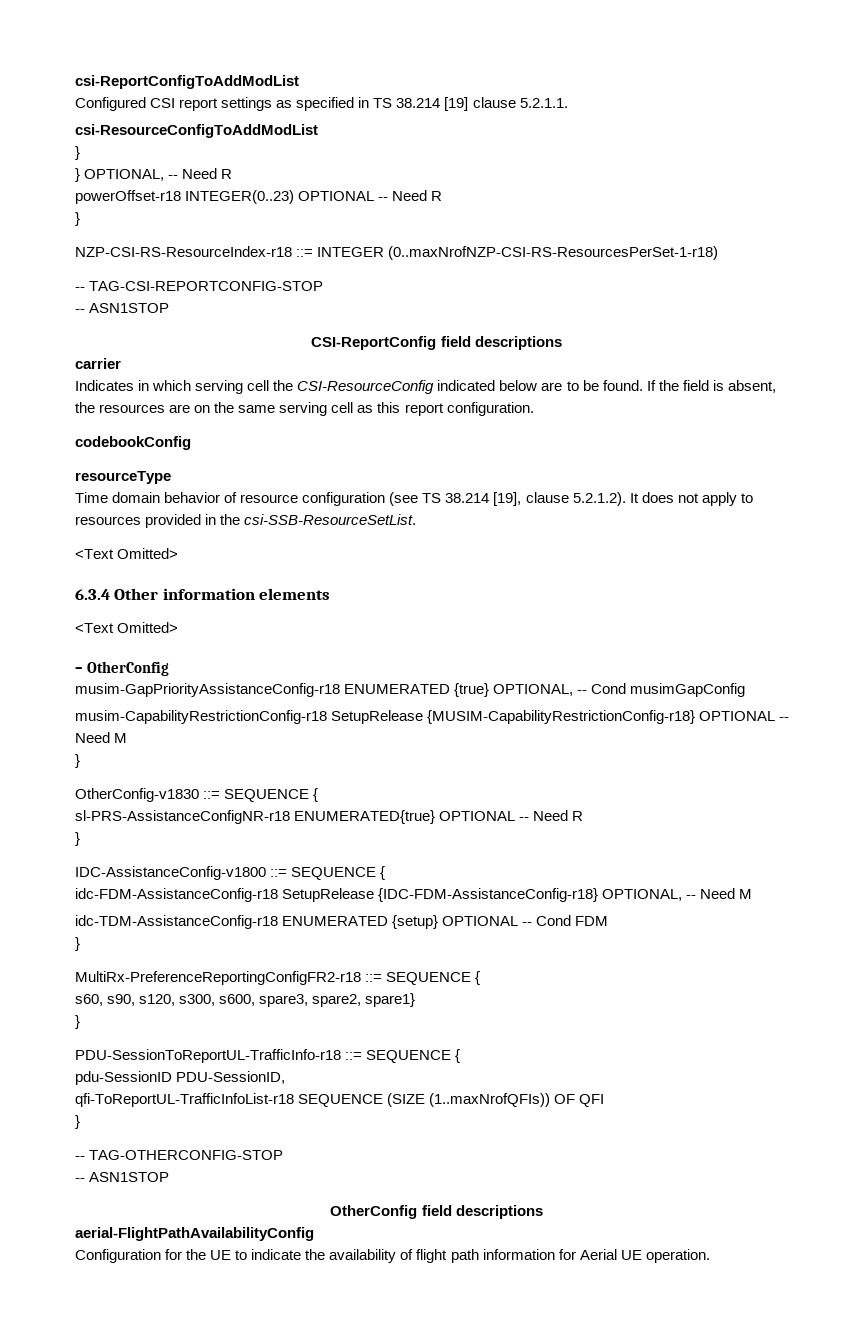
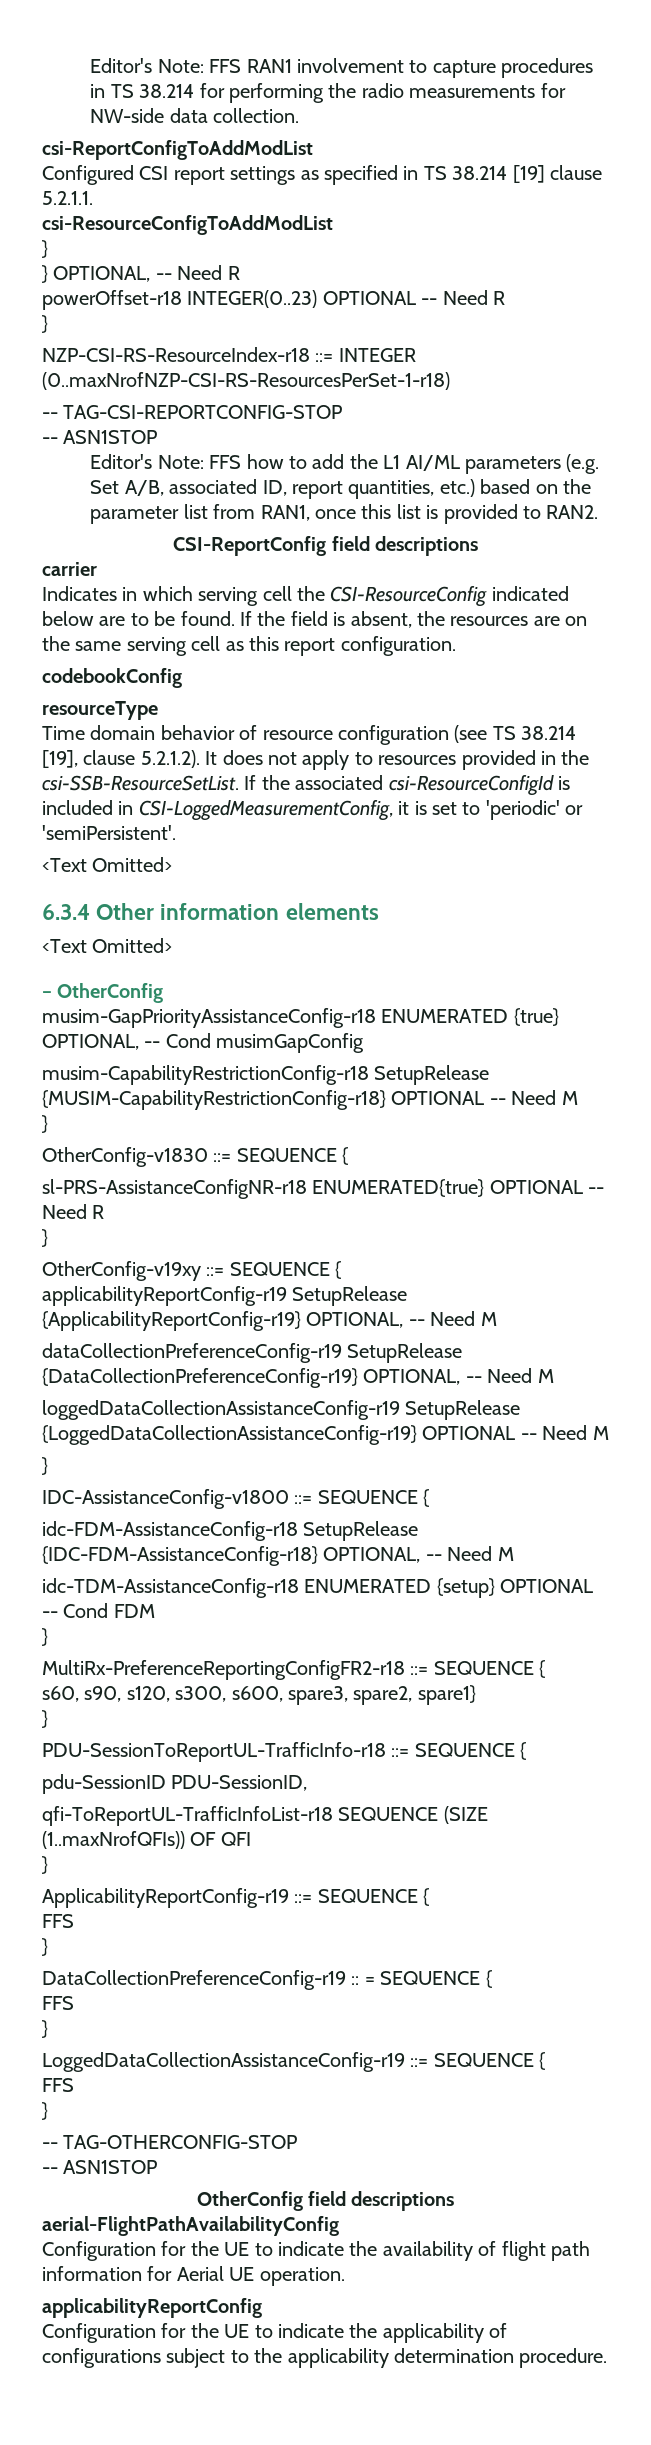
(75, 82) none -> [90,58,594,78] [90,83,566,103] [90,108,300,123] Editor's Note: FFS RAN1 involvement to capture procedures in TS 38.214 for performing the radio measurements for NW-side data collection. //
(170, 308) none -> [90,454,600,474] [90,479,591,499] [90,504,599,524] // Editor's Note: FFS how to add the L1 AI/ML parameters (e.g. Set A/B, associated ID, report quantities, etc.) based on the parameter list from RAN1, once this list is provided to RAN2.
(417, 519) none -> [244,775,570,796] [42,800,584,821] [42,825,176,840] If the associated csi-ResourceConfigId is included in CSI-LoggedMeasurementConfig, it is set to 'periodic' or 'semiPersistent'.
(80, 839) none -> [42,1261,342,1281] [42,1286,408,1306] [42,1311,497,1331] [42,1343,463,1363] [42,1368,554,1388] [42,1400,521,1420] [42,1425,609,1445] [42,1457,48,1475] // OtherConfig-v19xy ::= SEQUENCE { // applicabilityReportConfig-r19 SetupRelease {ApplicabilityReportConfig-r19} OPTIONAL, -- Need M // dataCollectionPreferenceConfig-r19 SetupRelease {DataCollectionPreferenceConfig-r19} OPTIONAL, -- Need M // loggedDataCollectionAssistanceConfig-r19 SetupRelease {LoggedDataCollectionAssistanceConfig-r19} OPTIONAL -- Need M // }
(80, 1122) none -> [42,1888,430,1908] [42,1914,74,1928] [42,1938,48,1956] [42,1970,492,1990] [42,1996,74,2010] [42,2020,48,2038] [42,2052,546,2072] [42,2078,74,2092] [42,2102,48,2120] // ApplicabilityReportConfig-r19 ::= SEQUENCE { // FFS // } // DataCollectionPreferenceConfig-r19 :: = SEQUENCE { // FFS // } // LoggedDataCollectionAssistanceConfig-r19 ::= SEQUENCE { // FFS // }
(710, 1256) none -> [42,2298,262,2318] [42,2323,508,2343] [42,2348,608,2368] // applicabilityReportConfig // Configuration for the UE to indicate the applicability of configurations subject to the applicability determination procedure.

